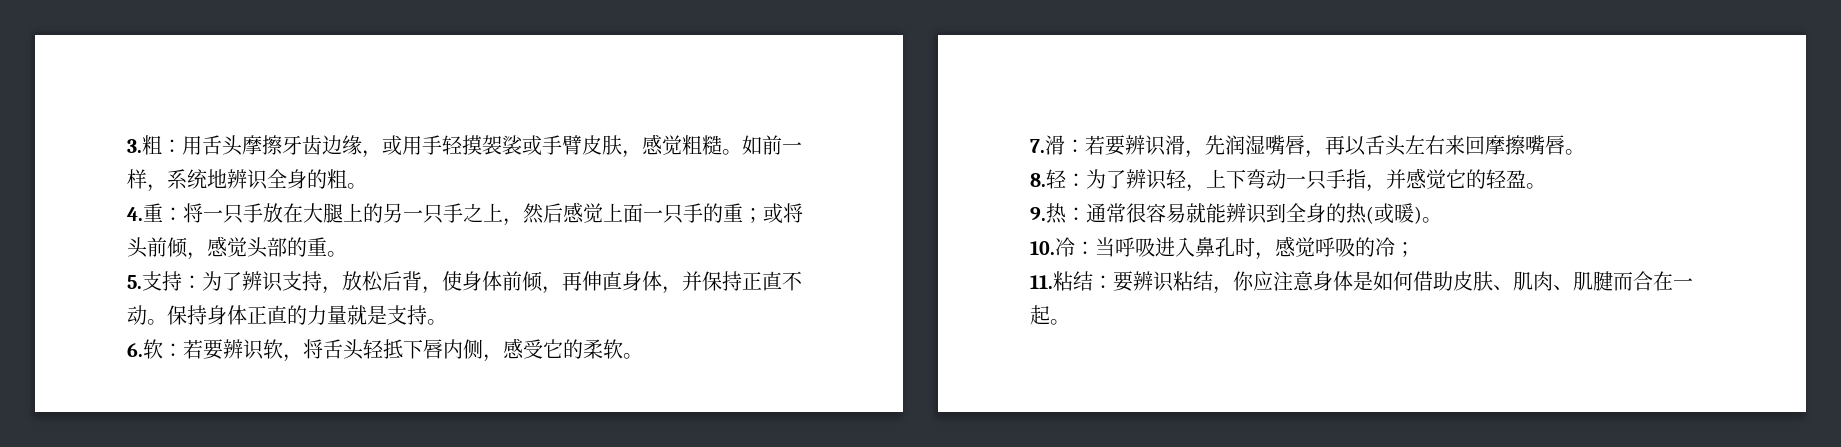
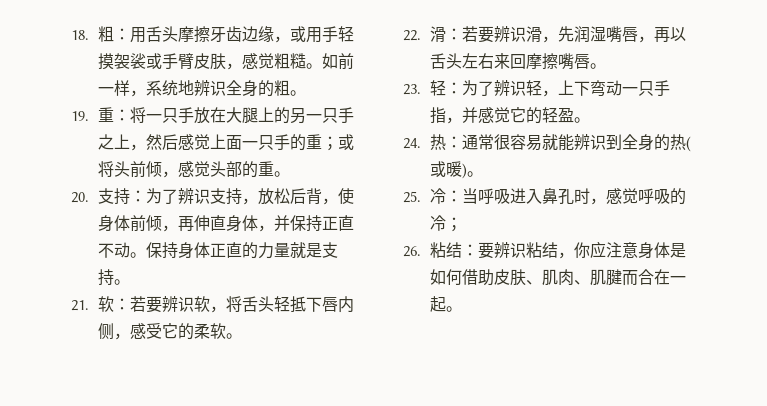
[127,139,142,153] 3. -> [71,30,89,40] 18.
[127,207,143,221] 4. -> [71,111,89,121] 19.
[127,275,142,289] 5. -> [71,192,89,203] 20.
[127,343,143,357] 6. -> [71,300,89,311] 21.
[1030,139,1045,153] 7. -> [403,30,421,41] 22.
[1030,173,1046,187] 8. -> [403,84,421,95] 23.
[1030,207,1046,221] 9. -> [403,138,421,149] 24.
[1030,241,1055,255] 10. -> [403,191,421,203] 25.
[1030,275,1053,289] 11. -> [403,246,421,257] 26.

